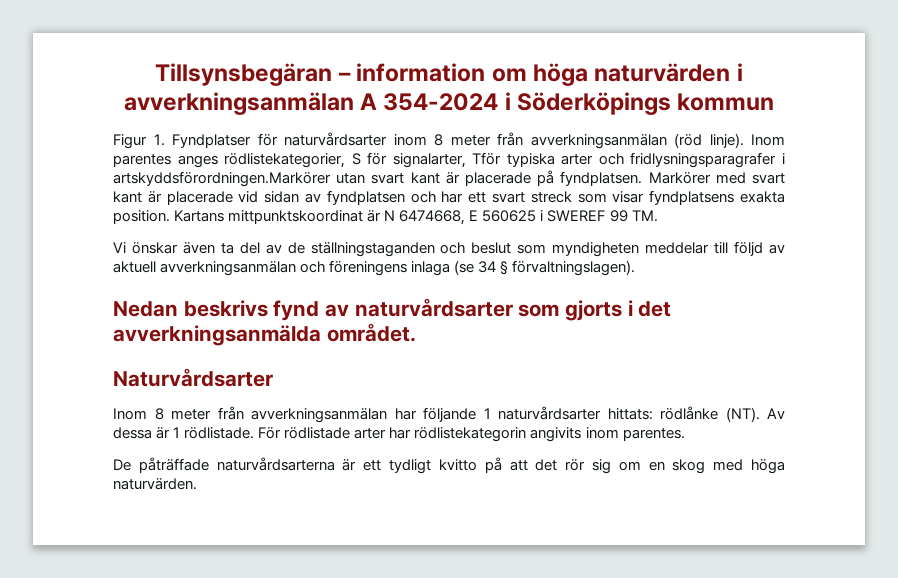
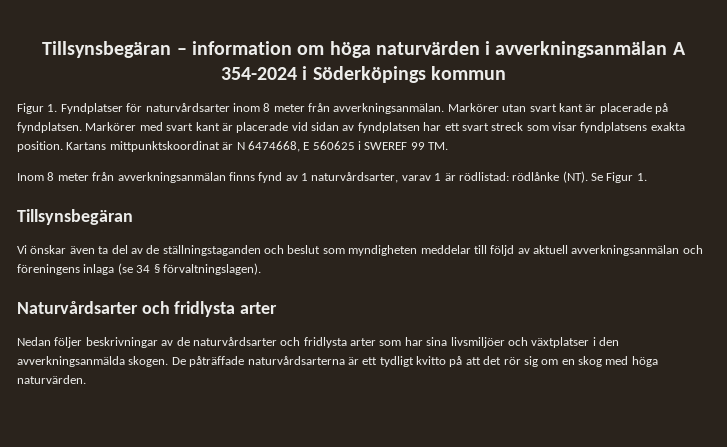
[530,133,785,149] [113,152,786,168] [113,171,331,187] avverkningsanmälan (röd linje). Inom parentes anges rödlistekategorier, S för signalarter, Tför typiska arter och fridlysningsparagrafer i artskyddsförordningen.Markörer -> [333,103,499,114] avverkningsanmälan. Markörer
[410,191,436,203] och -> (420, 127) none
(658, 216) none -> [17,171,647,183] [17,209,133,225] // Inom 8 meter från avverkningsanmälan finns fynd av 1 naturvårdsarter, varav 1 är rödlistad: rödlånke (NT). Se Figur 1. // Tillsynsbegäran
[113,298,672,321] [113,323,416,346] [113,368,273,387] [113,406,785,423] [113,427,685,442] Nedan beskrivs fynd av naturvårdsarter som gjorts i det avverkningsanmälda området. // Naturvårdsarter // Inom 8 meter från avverkningsanmälan har följande 1 naturvårdsarter hittats: rödlånke (NT). Av dessa är 1 rödlistade. För rödlistade arter har rödlistekategorin angivits inom parentes. // -> [17,301,278,317] [17,337,619,348] [17,356,169,367] Naturvårdsarter och fridlysta arter // Nedan följer beskrivningar av de naturvårdsarter och fridlysta arter som har sina livsmiljöer och växtplatser i den avverkningsanmälda skogen.

